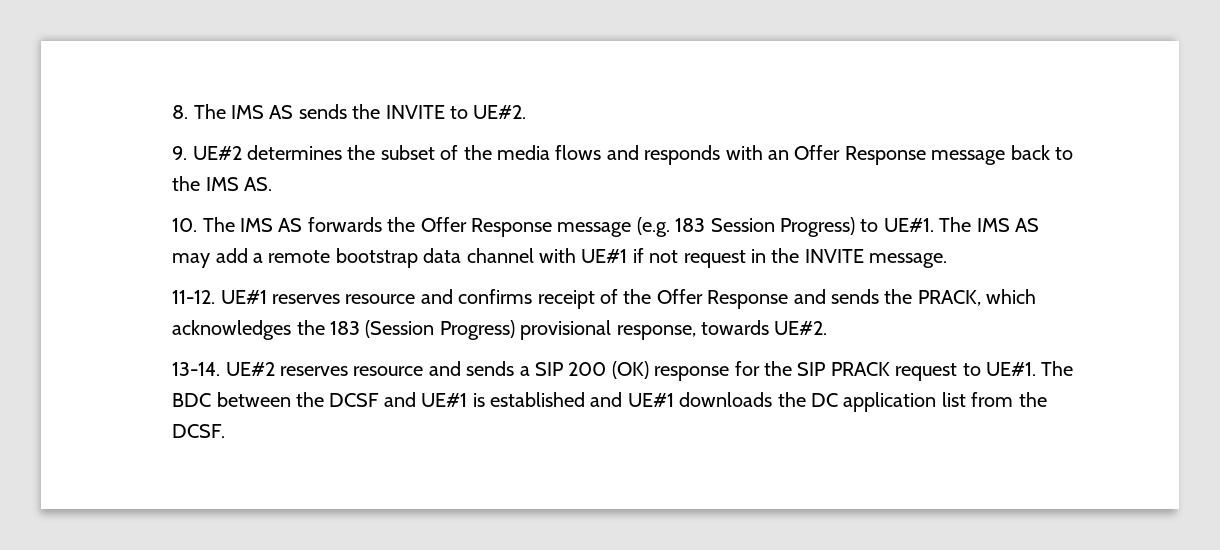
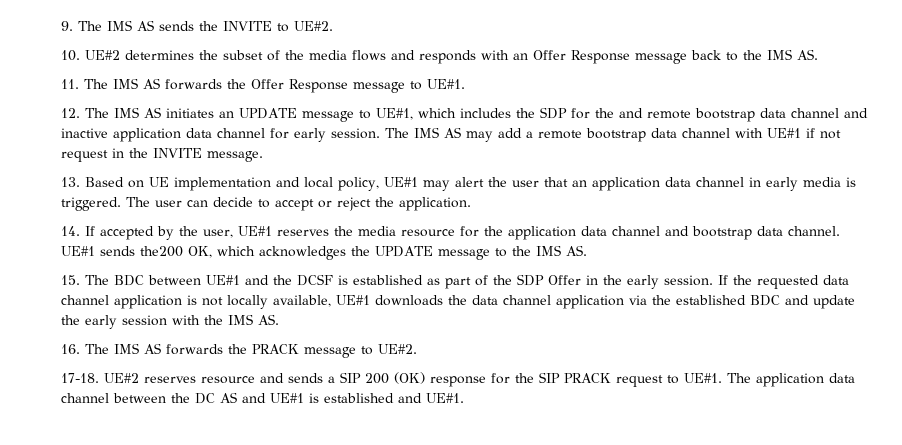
[172,105,189,119] 8. -> [61,21,74,31] 9.
[172,146,188,160] 9. -> [61,50,81,61] 10.
[172,218,198,232] 10. -> [61,79,80,89] 11.
[636,217,934,237] (e.g. 183 Session Progress) to UE#1. -> [410,79,466,90] [61,107,869,122] [61,128,381,142] to UE#1. // 12. The IMS AS initiates an UPDATE message to UE#1, which includes the SDP for the and remote bootstrap data channel and inactive application data channel for early session.
[172,289,1037,309] [172,320,828,340] [172,362,221,376] 11-12. UE#1 reserves resource and confirms receipt of the Offer Response and sends the PRACK, which acknowledges the 183 (Session Progress) provisional response, towards UE#2. // 13-14. -> [61,177,857,191] [61,197,472,211] [61,226,841,240] [61,245,588,260] [61,274,850,289] [61,295,856,309] [61,314,280,329] [61,343,418,358] [61,373,100,383] 13. Based on UE implementation and local policy, UE#1 may alert the user that an application data channel in early media is triggered. The user can decide to accept or reject the application. // 14. If accepted by the user, UE#1 reserves the media resource for the application data channel and bootstrap data channel. UE#1 sends the200 OK, which acknowledges the UPDATE message to the IMS AS. // 15. The BDC between UE#1 and the DCSF is established as part of the SDP Offer in the early session. If the requested data channel application is not locally available, UE#1 downloads the data channel application via the established BDC and update the early session with the IMS AS. // 16. The IMS AS forwards the PRACK message to UE#2. // 17-18.
[172,392,380,407] BDC between the DCSF -> [756,373,856,387] [61,392,238,404] application data channel between the DC AS
[627,392,1047,412] [172,424,226,438] UE#1 downloads the DC application list from the DCSF. -> [426,393,465,403] UE#1.

